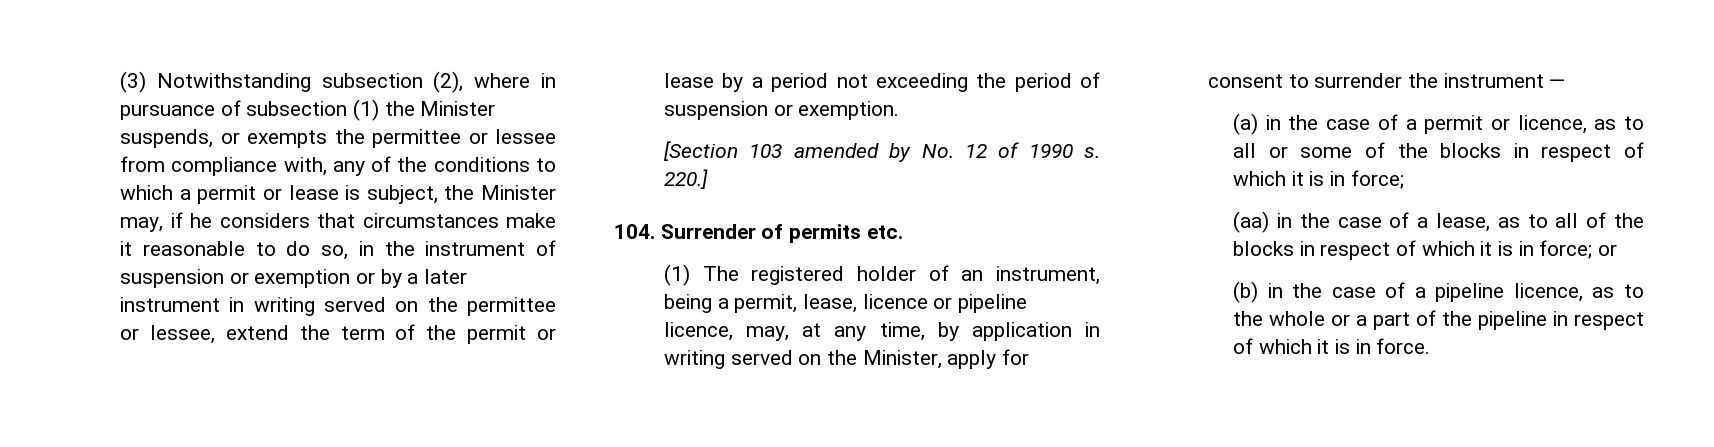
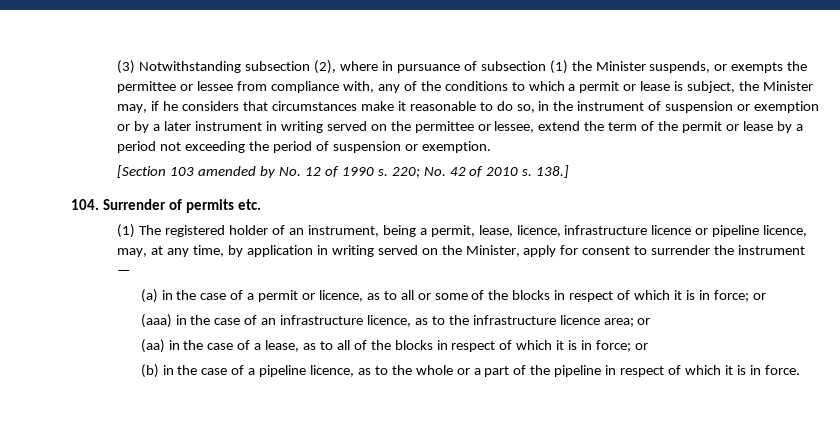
[664,169,709,189] 220.] -> [391,165,570,178] 220; No. 42 of 2010 s. 138.]
(858, 303) none -> [516,225,648,237] licence, infrastructure
(1404, 179) none -> [752,293,766,300] [140,314,651,328] or // (aaa) in the case of an infrastructure licence, as to the infrastructure licence area; or

